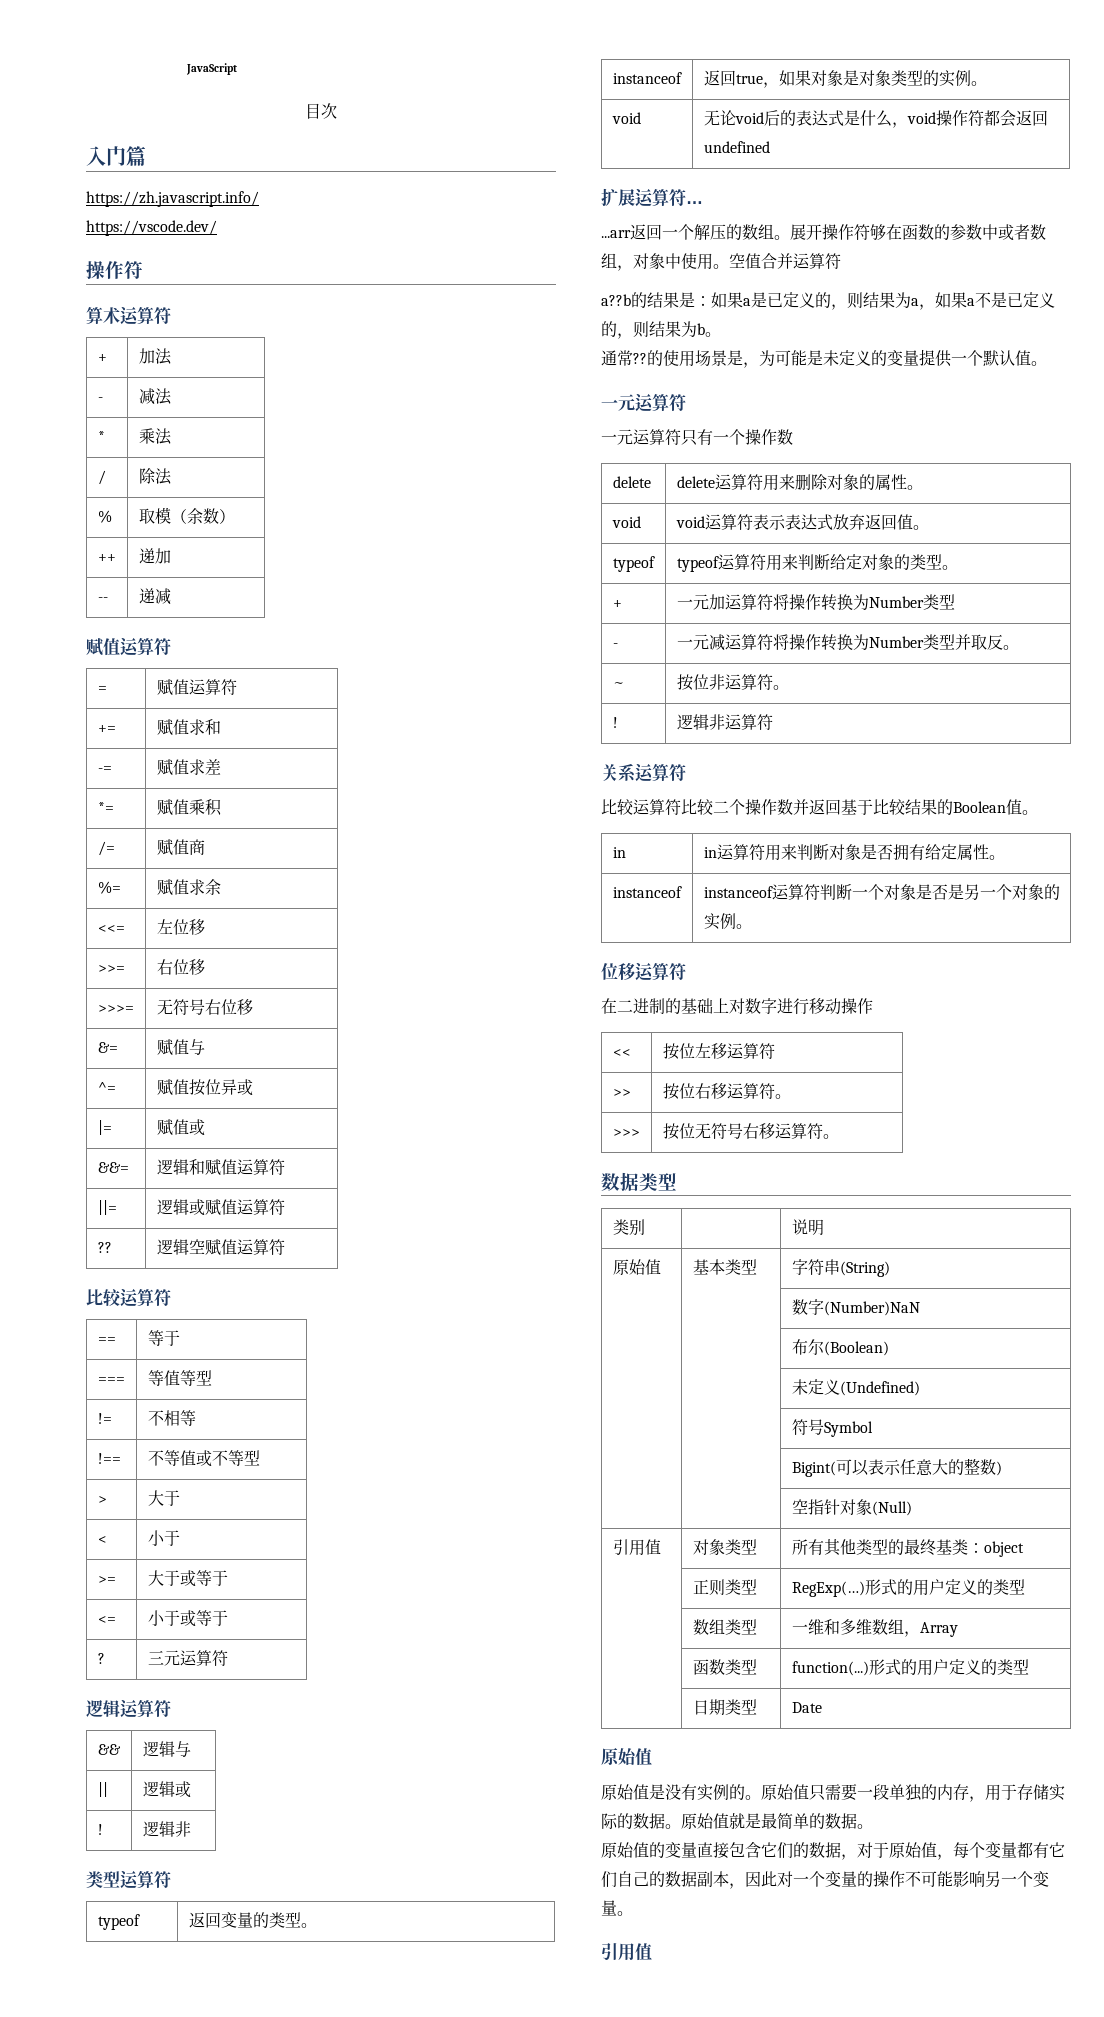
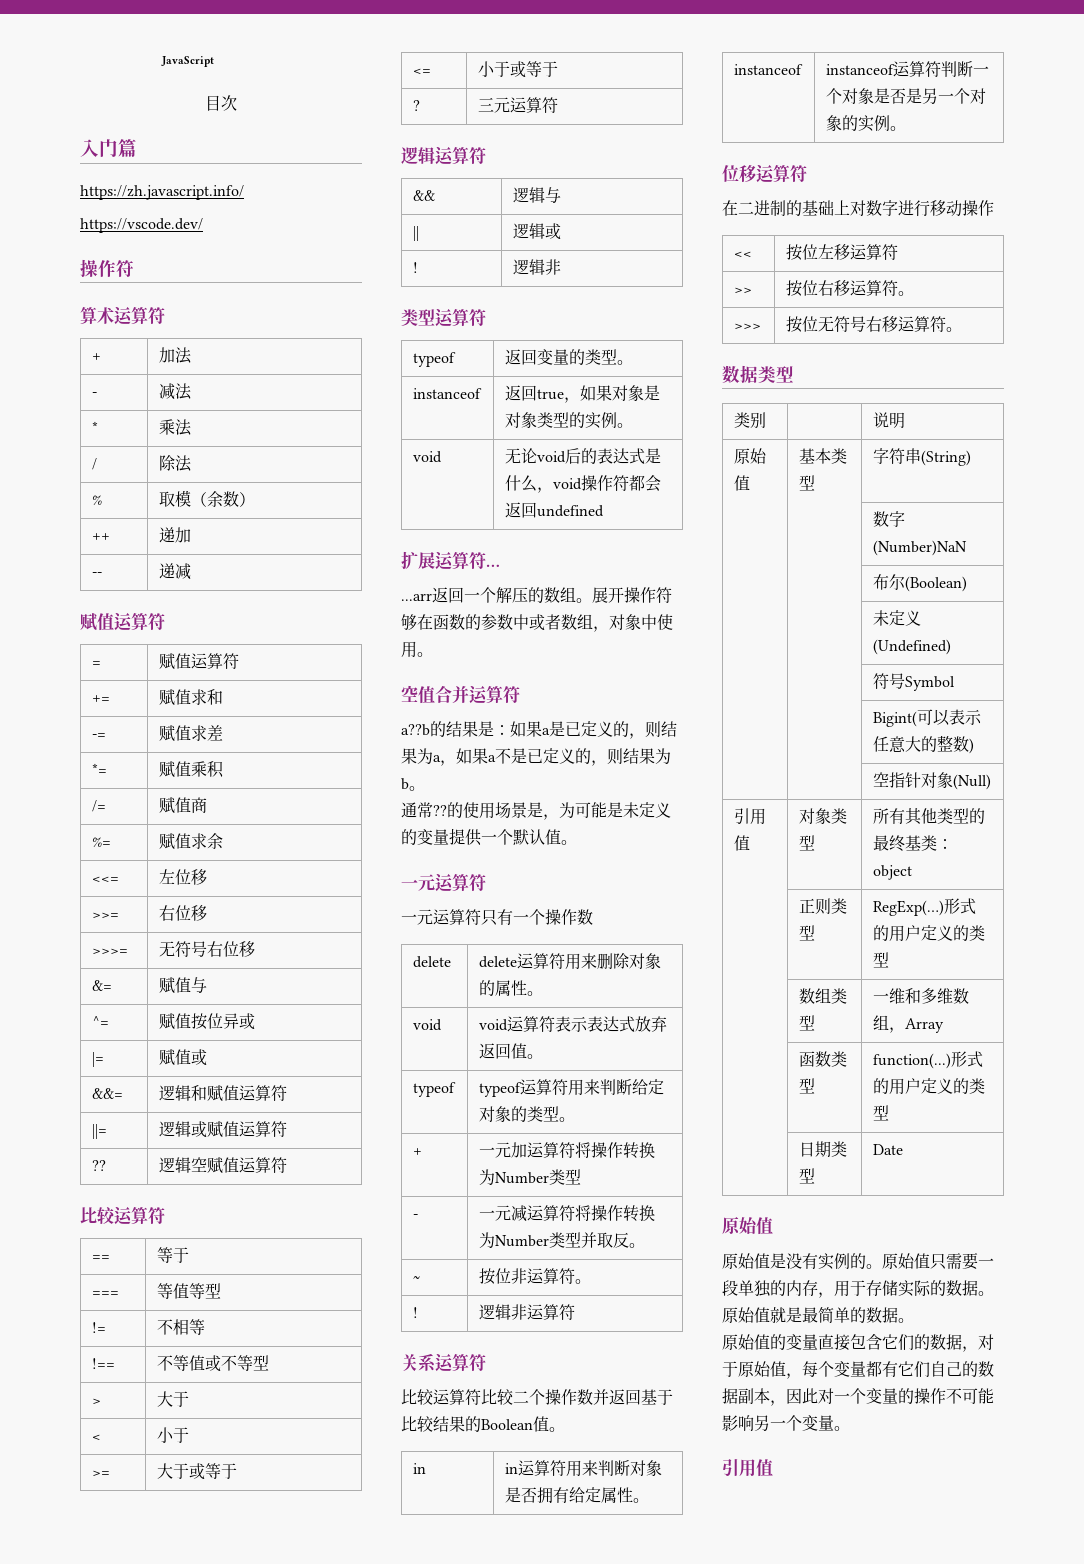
(729, 266) none -> (433, 654) //

